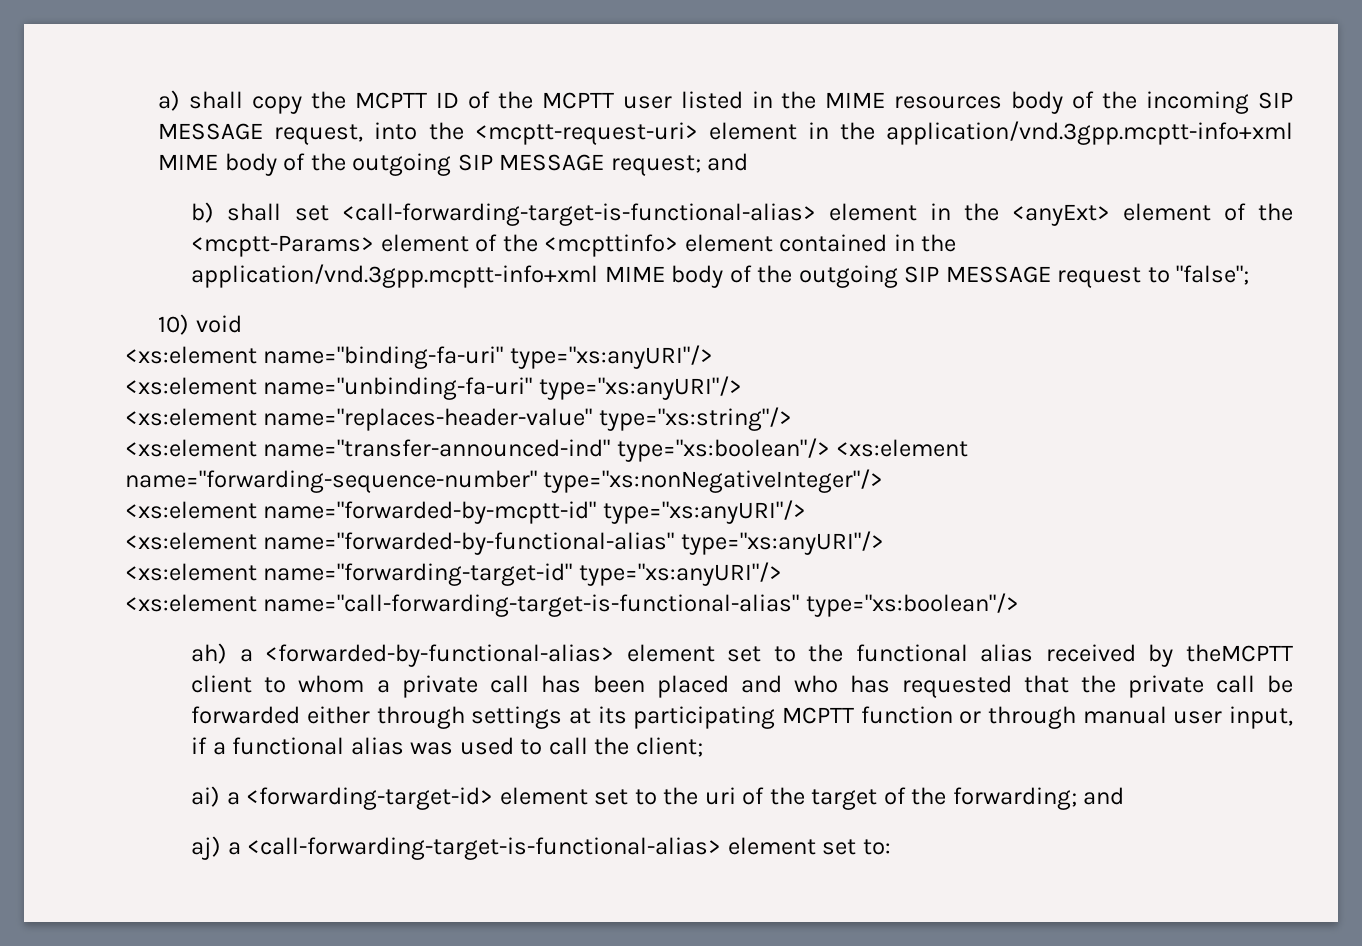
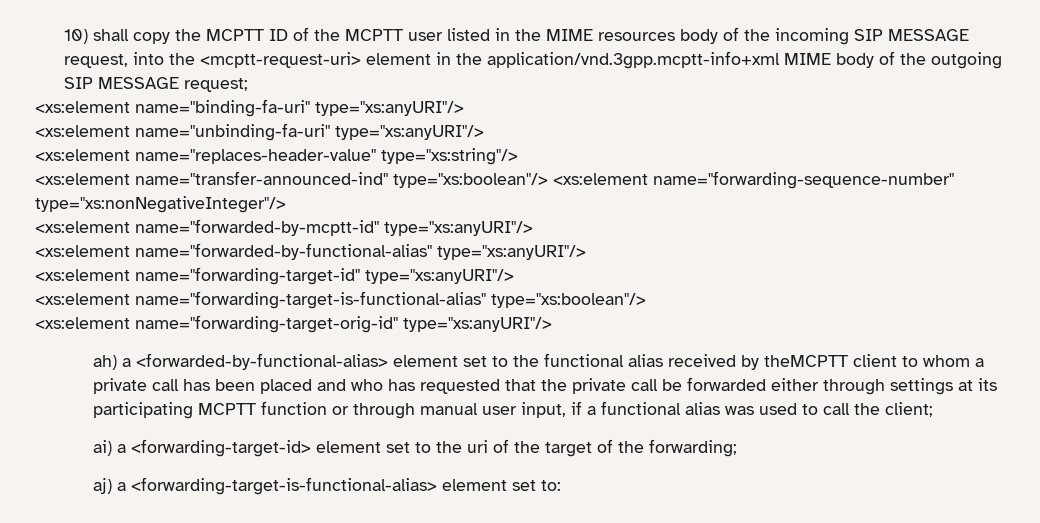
[158,90,181,111] a) -> [64,29,89,44] 10)
[707,153,749,171] [191,202,1293,226] [191,234,957,257] [191,264,1250,288] [158,314,242,335] and // b) shall set <call-forwarding-target-is-functional-alias> element in the <anyExt> element of the <mcptt-Params> element of the <mcpttinfo> element contained in the application/vnd.3gpp.mcptt-info+xml MIME body of the outgoing SIP MESSAGE request to "false"; // 10) void -> (249, 85) none
[263,593,1019,617] name="call-forwarding-target-is-functional-alias" type="xs:boolean"/> -> [135,291,646,309] [35,315,552,333] name="forwarding-target-is-functional-alias" type="xs:boolean"/> // <xs:element name="forwarding-target-orig-id" type="xs:anyURI"/>
[1083,787,1125,805] and -> (738, 448) none
[247,837,722,860] <call-forwarding-target-is-functional-alias> -> [131,477,438,495] <forwarding-target-is-functional-alias>

